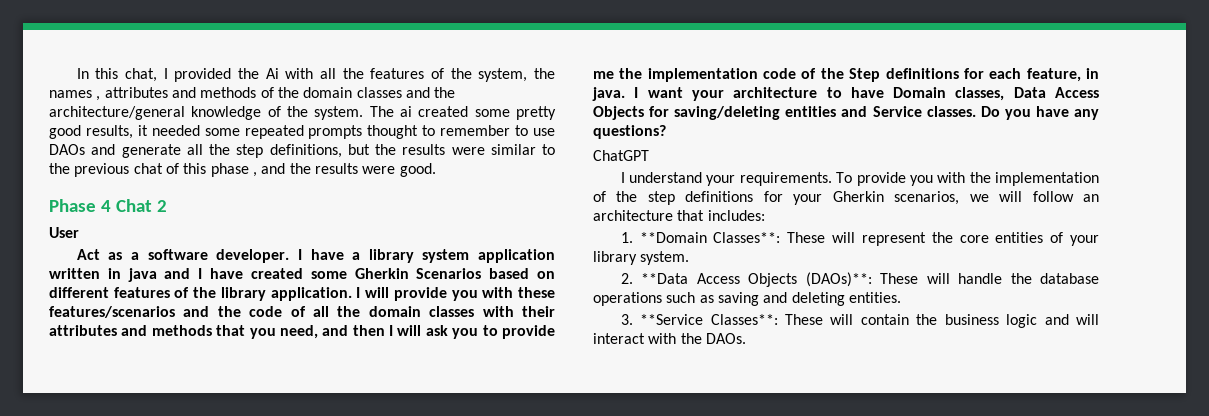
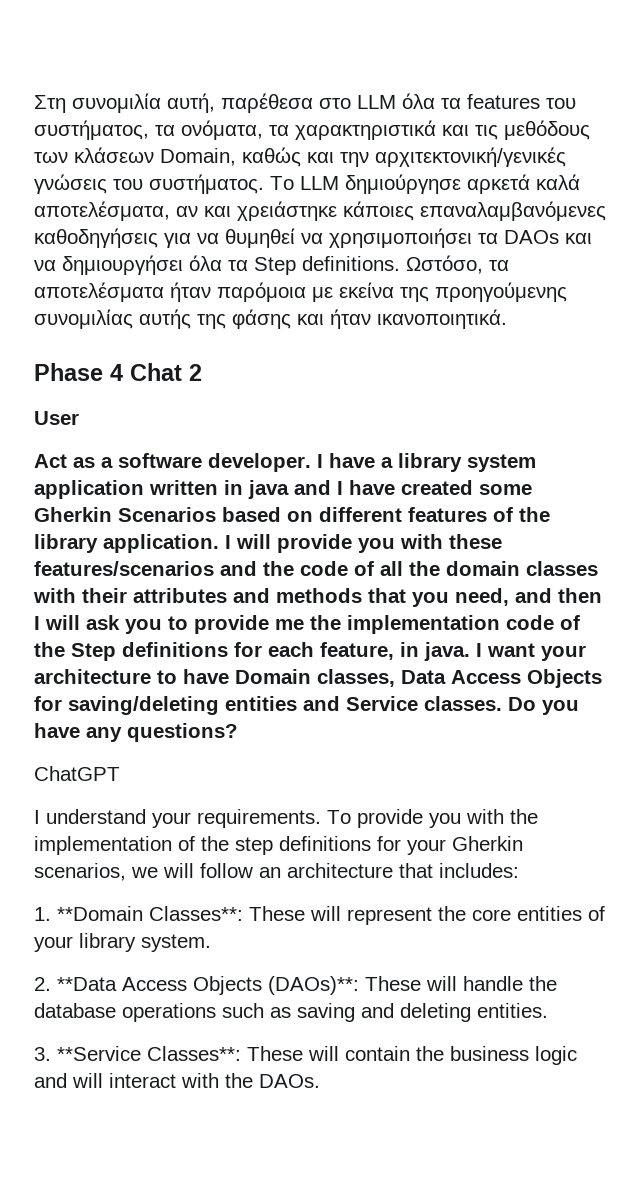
[76,68,555,82] [49,87,456,101] [49,106,556,120] [49,125,556,139] [49,144,555,158] [49,163,436,177] In this chat, I provided the Ai with all the features of the system, the names , attributes and methods of the domain classes and the architecture/general knowledge of the system. The ai created some pretty good results, it needed some repeated prompts thought to remember to use DAOs and generate all the step definitions, but the results were similar to the previous chat of this phase , and the results were good. -> [34,93,576,113] [34,120,590,140] [34,147,566,167] [34,174,580,194] [34,201,606,221] [34,228,592,248] [34,255,509,275] [34,282,567,302] [34,309,507,329] Στη συνομιλία αυτή, παρέθεσα στο LLM όλα τα features του συστήματος, τα ονόματα, τα χαρακτηριστικά και τις μεθόδους των κλάσεων Domain, καθώς και την αρχιτεκτονική/γενικές γνώσεις του συστήματος. Το LLM δημιούργησε αρκετά καλά αποτελέσματα, αν και χρειάστηκε κάποιες επαναλαμβανόμενες καθοδηγήσεις για να θυμηθεί να χρησιμοποιήσει τα DAOs και να δημιουργήσει όλα τα Step definitions. Ωστόσο, τα αποτελέσματα ήταν παρόμοια με εκείνα της προηγούμενης συνομιλίας αυτής της φάσης και ήταν ικανοποιητικά.

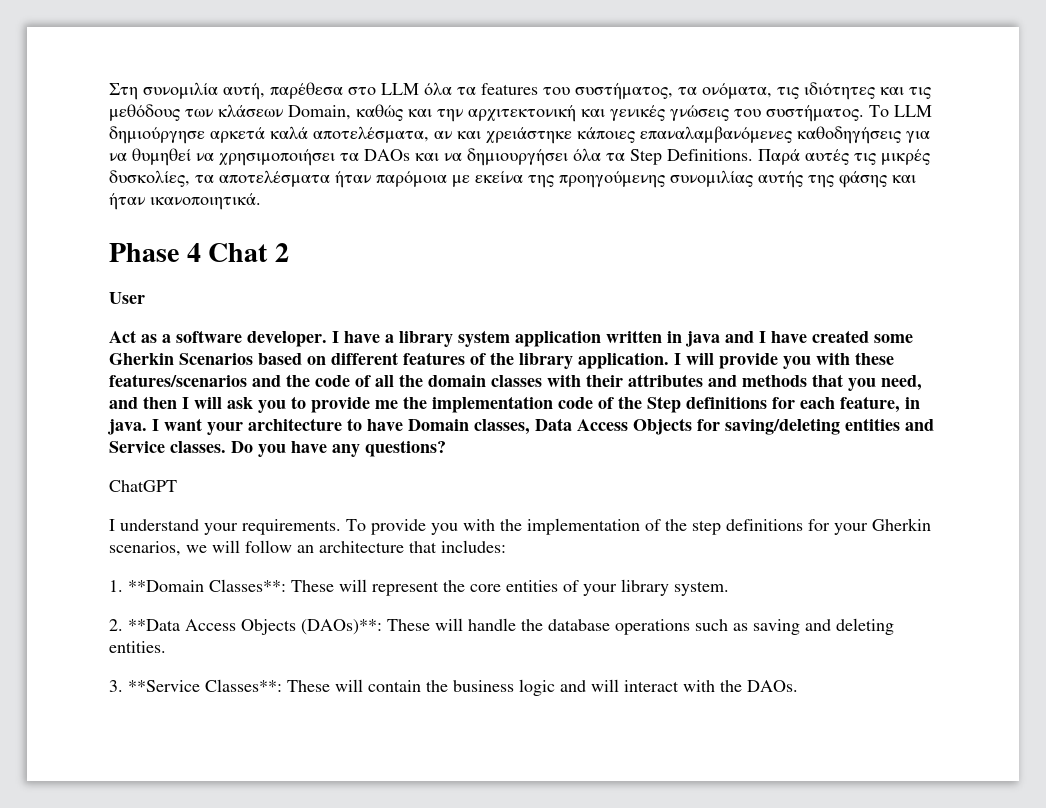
[269,120,436,140] τα χαρακτηριστικά -> [777,82,875,100] τις ιδιότητες
[375,147,566,167] αρχιτεκτονική/γενικές -> [468,105,665,122] αρχιτεκτονική και γενικές
[302,255,483,274] definitions. Ωστόσο, -> [667,149,930,165] [109,170,190,187] Definitions. Παρά αυτές τις μικρές δυσκολίες,

